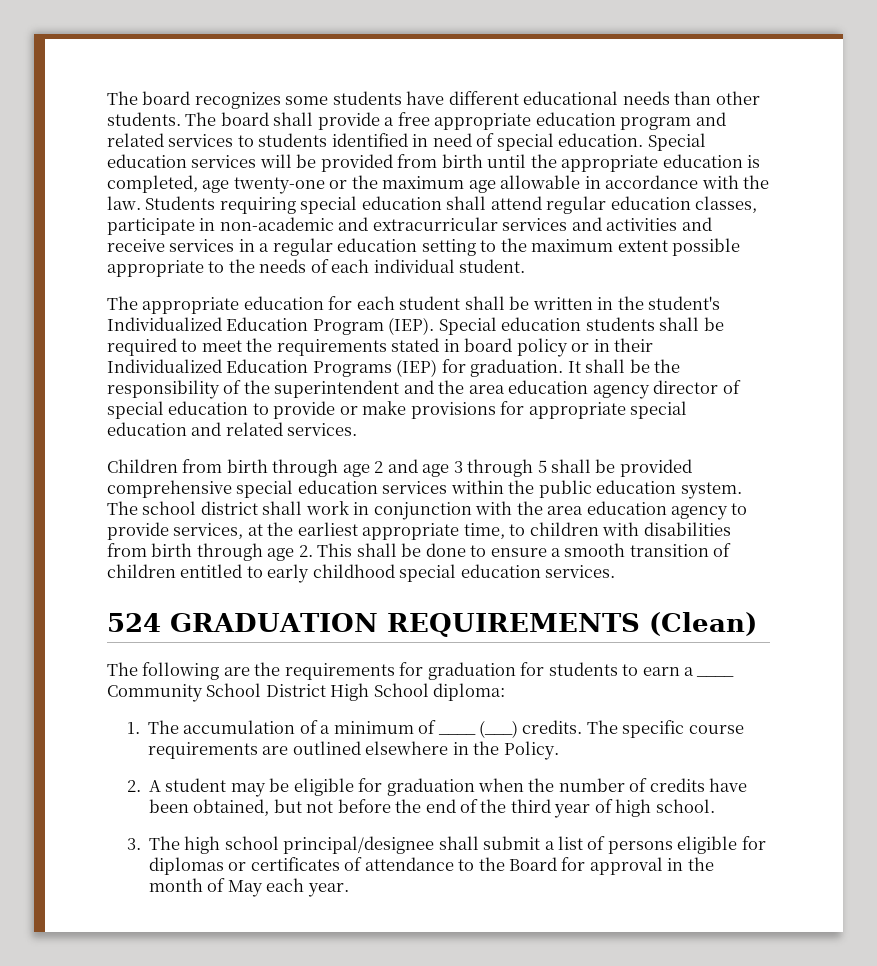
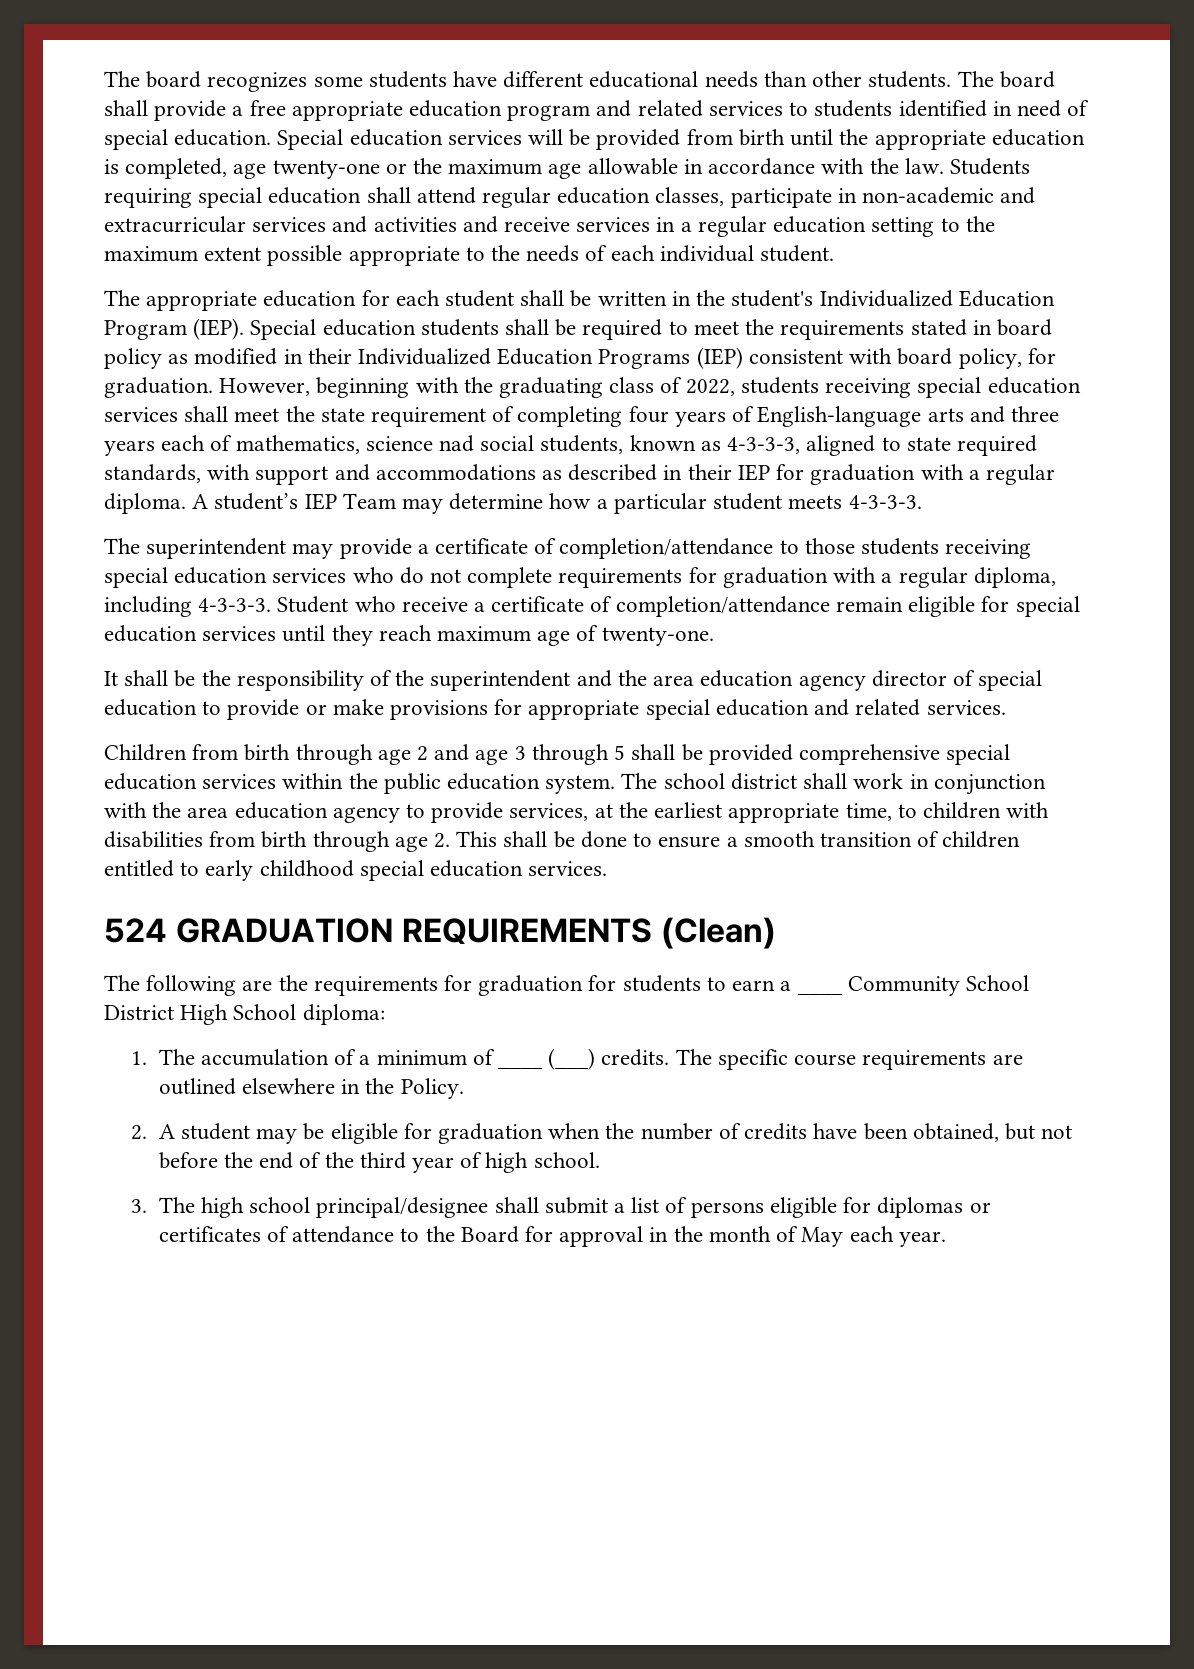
[571,343,590,352] or -> [168,348,278,365] as modified
[441,359,564,377] for graduation. -> [748,348,1056,369] [104,377,1081,398] [104,406,1059,427] [104,435,1037,456] [104,464,1055,485] [104,493,922,514] [104,538,1032,559] [104,567,1056,588] [104,596,1080,617] [104,625,714,646] consistent with board policy, for graduation. However, beginning with the graduating class of 2022, students receiving special education services shall meet the state requirement of completing four years of English-language arts and three years each of mathematics, science nad social students, known as 4-3-3-3, aligned to state required standards, with support and accommodations as described in their IEP for graduation with a regular diploma. A student’s IEP Team may determine how a particular student meets 4-3-3-3. // The superintendent may provide a certificate of completion/attendance to those students receiving special education services who do not complete requirements for graduation with a regular diploma, including 4-3-3-3. Student who receive a certificate of completion/attendance remain eligible for special education services until they reach maximum age of twenty-one. //

